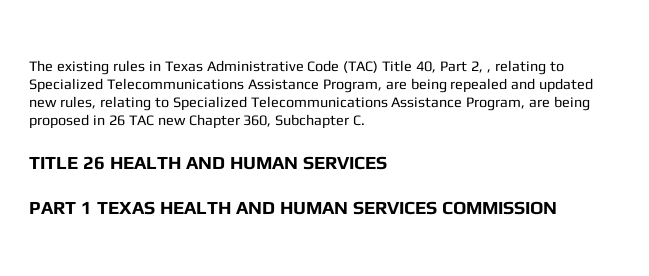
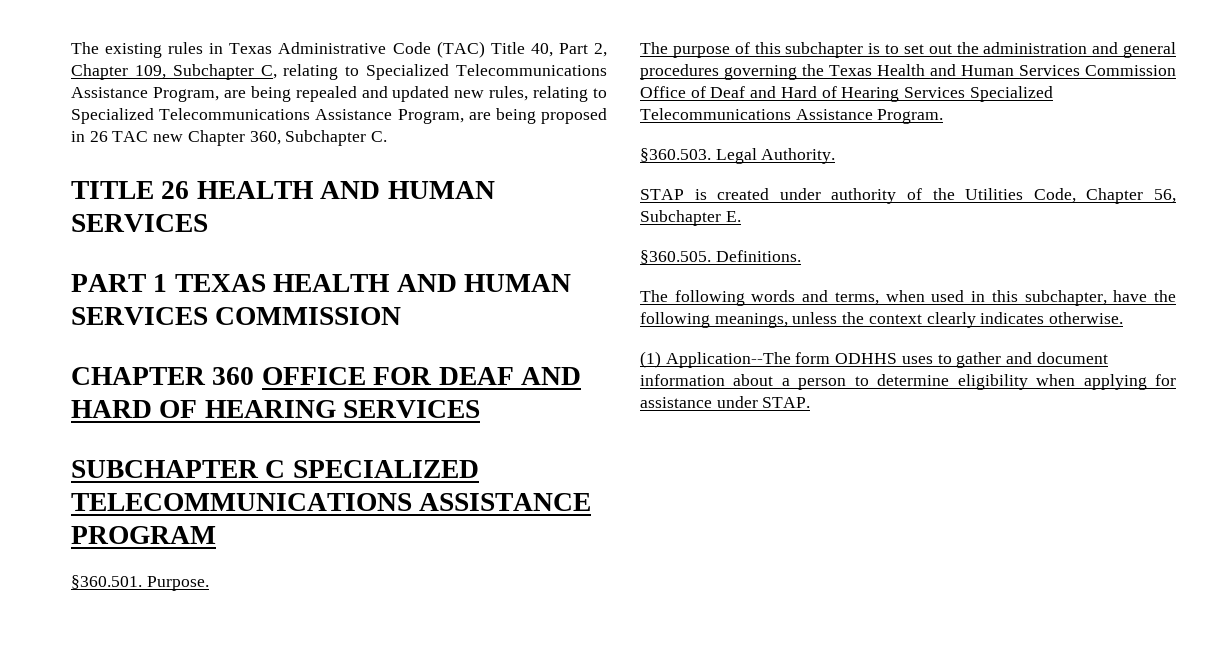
[486,69,491,73] , -> [71,64,277,80] Chapter 109, Subchapter C,
(557, 208) none -> [71,367,582,385] [71,400,481,418] [71,460,479,478] [71,493,592,511] [71,526,216,544] [71,575,209,591] [640,42,1176,58] [640,64,1176,80] [640,86,1053,102] [640,108,944,124] [640,148,836,164] [640,188,1176,204] [640,210,741,226] [640,250,801,264] [640,290,1176,306] [640,312,1124,328] [640,351,1108,368] [640,374,1176,390] [640,396,811,408] // CHAPTER 360 OFFICE FOR DEAF AND HARD OF HEARING SERVICES // SUBCHAPTER C SPECIALIZED TELECOMMUNICATIONS ASSISTANCE PROGRAM // §360.501. Purpose. // The purpose of this subchapter is to set out the administration and general procedures governing the Texas Health and Human Services Commission Office of Deaf and Hard of Hearing Services Specialized Telecommunications Assistance Program. // §360.503. Legal Authority. // STAP is created under authority of the Utilities Code, Chapter 56, Subchapter E. // §360.505. Definitions. // The following words and terms, when used in this subchapter, have the following meanings, unless the context clearly indicates otherwise. // (1) Application--The form ODHHS uses to gather and document information about a person to determine eligibility when applying for assistance under STAP.

